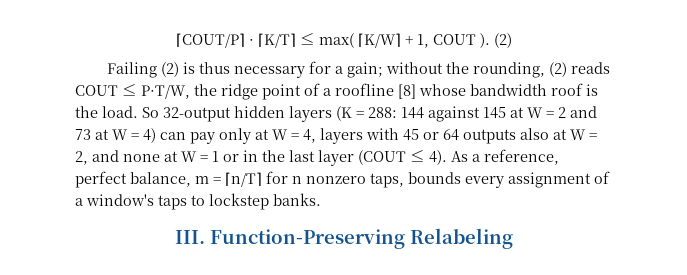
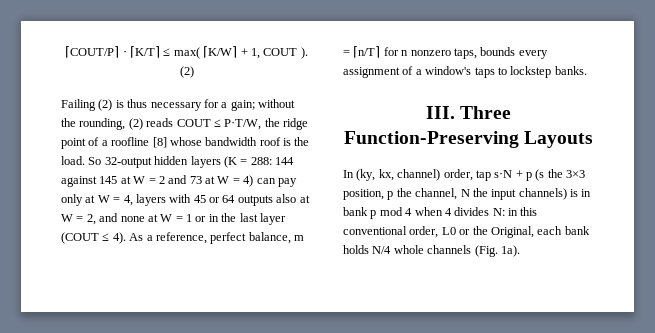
[209,228,513,249] Function-Preserving Relabeling -> [460,106,512,119] [343,131,594,148] [343,169,586,181] [343,188,592,200] [343,207,538,219] [343,226,590,238] [343,245,520,257] Three Function-Preserving Layouts // In (ky, kx, channel) order, tap s·N + p (s the 3×3 position, p the channel, N the input channels) is in bank p mod 4 when 4 divides N: in this conventional order, L0 or the Original, each bank holds N/4 whole channels (Fig. 1a).

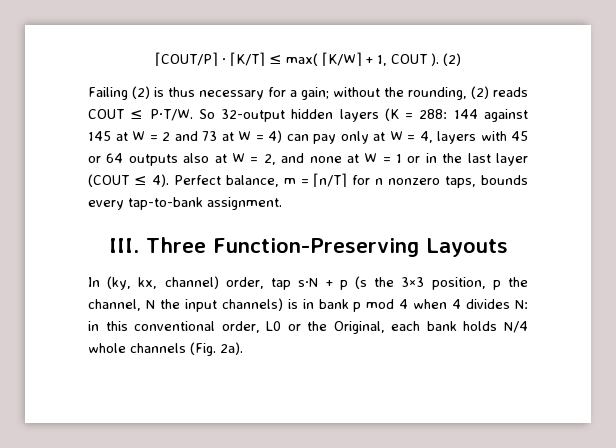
[224,118,308,130] [61,137,310,149] [61,156,85,165] P·T/W, the ridge point of a roofline [8] whose bandwidth roof is the load. -> [149,109,193,121] P·T/W.
[129,232,247,244] As a reference, perfect -> [173,175,221,185] Perfect
[343,66,587,78] assignment of a window's taps to lockstep banks. -> [128,197,282,210] tap-to-bank assignment.
[500,245,520,257] 1a). -> [220,342,243,355] 2a).

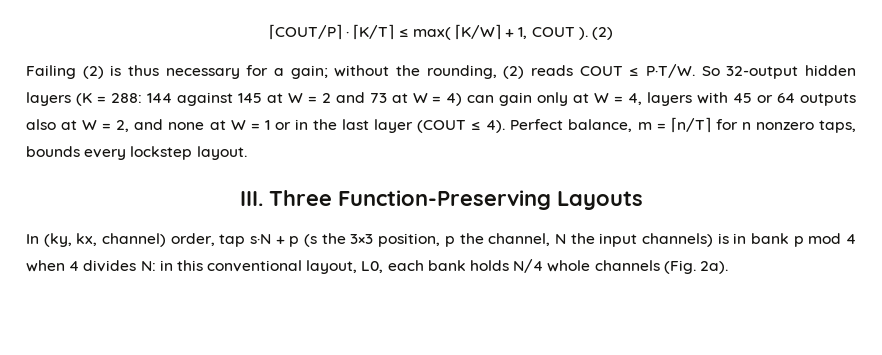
[313,134,336,144] pay -> [499,92,533,106] gain
[128,197,282,210] tap-to-bank assignment. -> [130,146,247,160] lockstep layout.
[221,321,385,334] order, L0 or the Original, -> [306,260,384,274] layout, L0,

